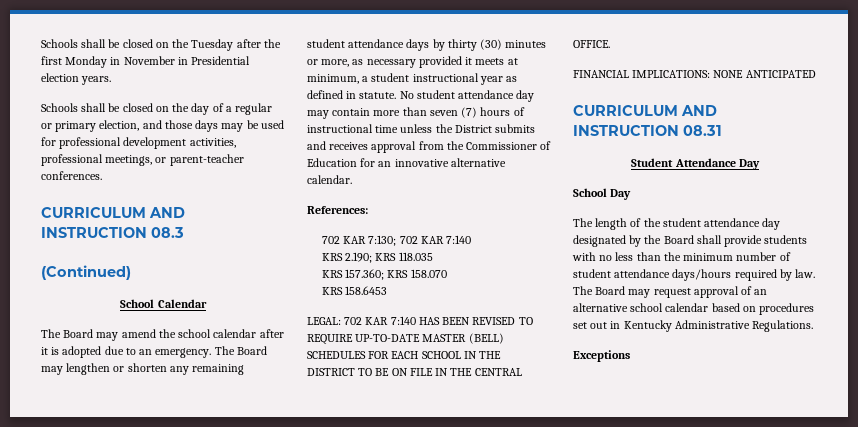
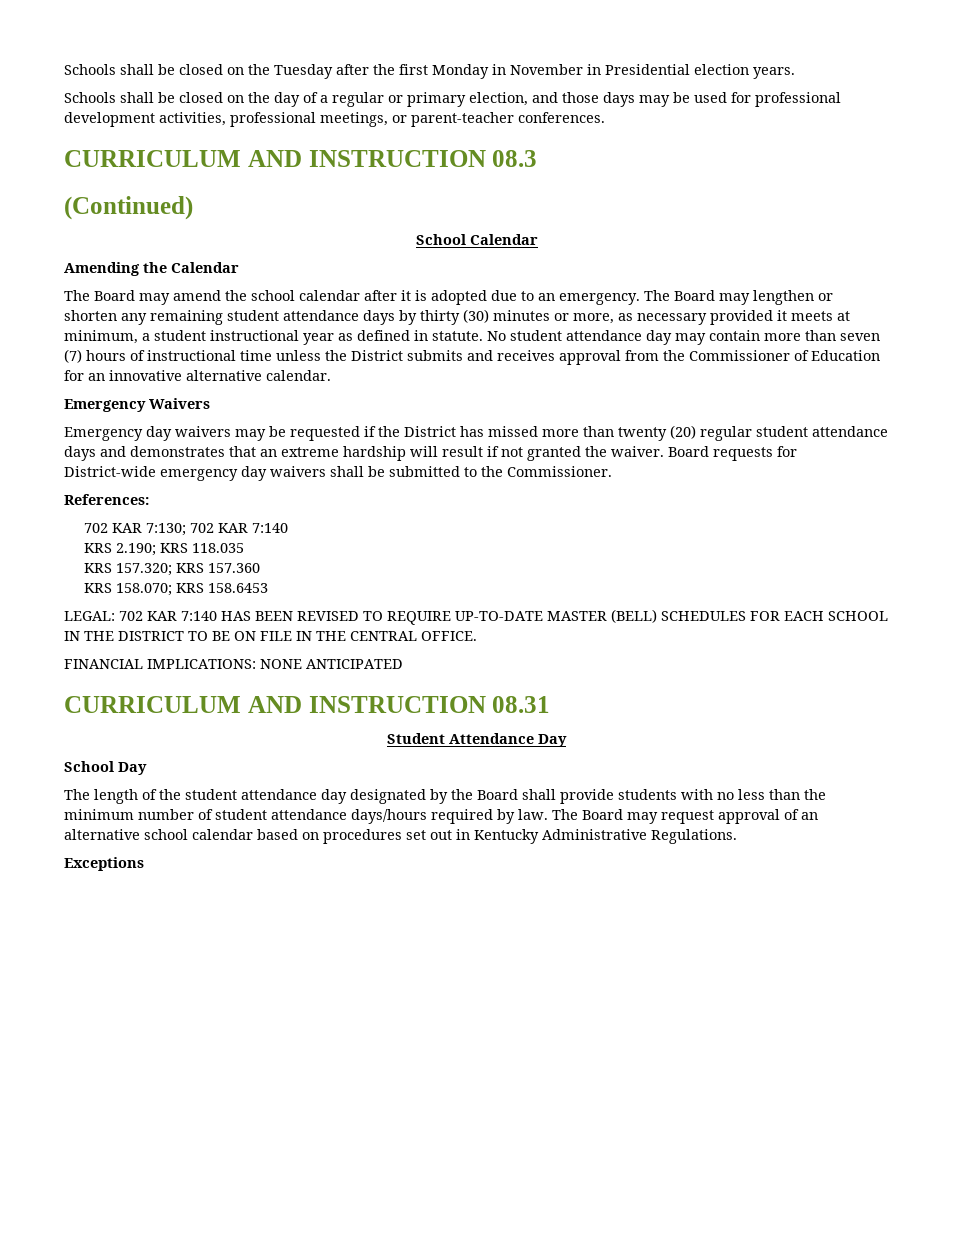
(207, 303) none -> [64,262,239,276] // Amending the Calendar
(352, 179) none -> [64,398,210,412] [64,425,888,441] [64,446,797,461] [64,466,612,481] // Emergency Waivers // Emergency day waivers may be requested if the District has missed more than twenty (20) regular student attendance days and demonstrates that an extreme hardship will result if not granted the waiver. Board requests for District-wide emergency day waivers shall be submitted to the Commissioner.
[345,269,447,280] [321,287,343,295] 157.360; KRS 158.070 // KRS -> [116,563,261,576] [84,583,205,596] 157.320; KRS 157.360 // KRS 158.070; KRS

